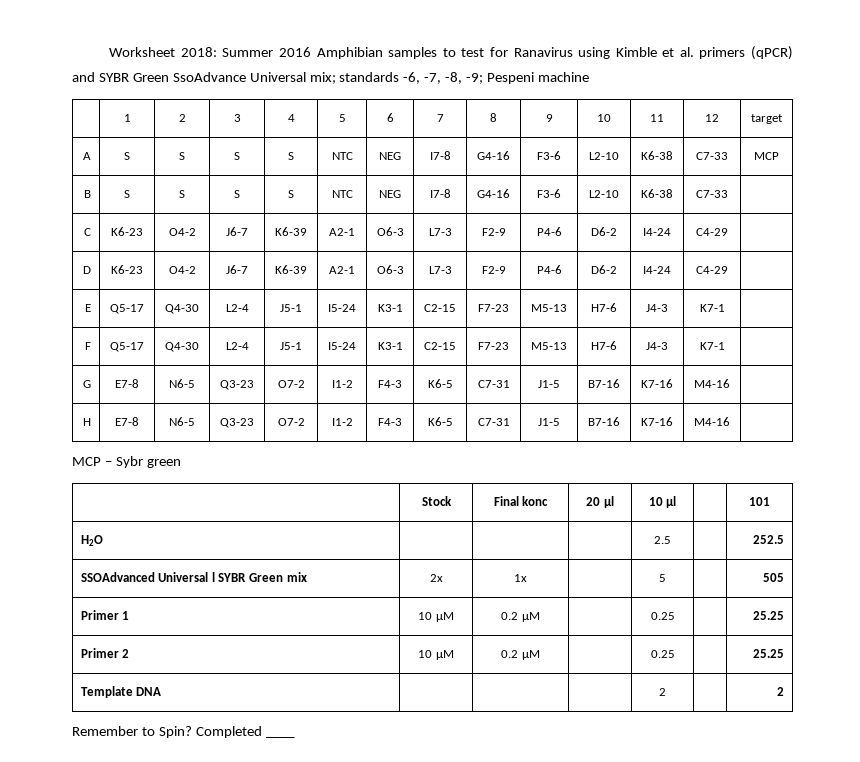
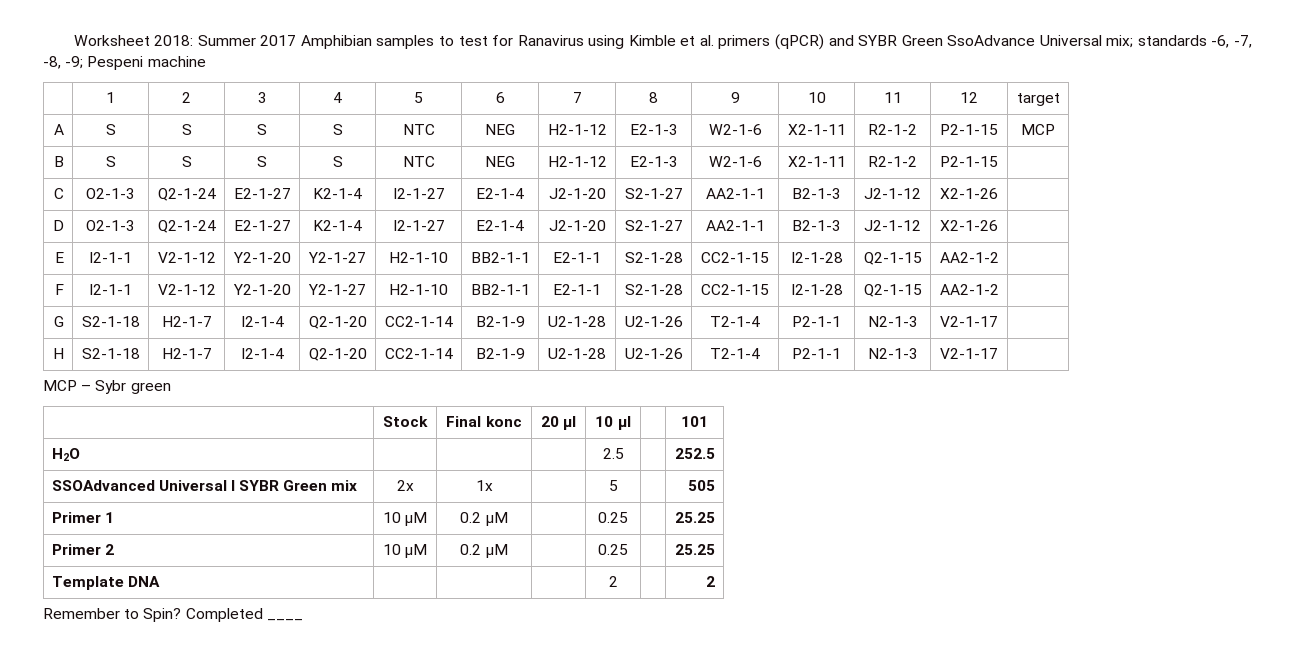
[279,47,312,57] 2016 -> [260,35,297,46] 2017
[429,151,451,160] [477,151,510,160] [537,151,561,160] [589,152,619,160] [641,151,673,160] [696,152,728,160] I7-8 | G4-16 | F3-6 | L2-10 | K6-38 | C7-33 -> [547,124,607,135] [629,124,678,135] [708,124,762,135] [787,124,846,135] [868,124,917,135] [940,124,998,135] H2-1-12 | E2-1-3 | W2-1-6 | X2-1-11 | R2-1-2 | P2-1-15
[429,189,451,198] [477,189,510,198] [537,189,561,198] [589,190,619,198] [641,189,673,198] [696,190,728,198] [84,228,92,236] [111,227,143,236] [168,228,196,236] [226,227,248,236] [275,227,307,236] [329,228,355,236] [376,227,404,236] [428,228,452,236] [481,228,506,236] [536,227,562,236] [591,227,617,236] [643,228,671,236] [696,228,728,236] [83,266,92,274] [111,265,143,274] [168,266,196,274] [226,265,248,274] [275,265,307,274] [329,266,355,274] [376,265,404,274] [428,266,452,274] [481,266,506,274] [536,265,562,274] [591,265,617,274] [643,266,671,274] [696,266,728,274] [85,304,92,312] [110,304,144,314] [165,304,199,314] [225,304,249,312] [280,304,302,312] [328,304,356,312] [377,304,403,312] [424,304,456,312] [478,304,509,312] [531,304,567,312] [591,303,617,312] [646,304,668,312] [699,304,725,312] [85,342,92,350] [110,342,144,352] [165,342,199,352] [225,342,249,350] [280,342,302,350] [328,342,356,350] [377,342,403,350] [424,342,456,350] [478,342,509,350] [531,342,567,350] [591,341,617,350] [646,342,668,350] [699,342,725,350] [83,380,92,388] [115,379,139,388] [169,379,195,388] [220,380,254,390] [277,380,305,388] [331,380,353,388] [378,380,402,388] [427,379,453,388] [477,380,510,388] [538,380,560,388] [588,379,620,388] [641,379,673,388] [694,379,730,388] [83,418,92,426] [115,417,139,426] [169,417,195,426] [220,418,254,428] [277,418,305,426] [331,418,353,426] [378,418,402,426] [427,417,453,426] [477,418,510,426] [538,418,560,426] [588,417,620,426] [641,417,673,426] [694,417,730,426] I7-8 | G4-16 | F3-6 | L2-10 | K6-38 | C7-33 | // C | K6-23 | O4-2 | J6-7 | K6-39 | A2-1 | O6-3 | L7-3 | F2-9 | P4-6 | D6-2 | I4-24 | C4-29 | // D | K6-23 | O4-2 | J6-7 | K6-39 | A2-1 | O6-3 | L7-3 | F2-9 | P4-6 | D6-2 | I4-24 | C4-29 | // E | Q5-17 | Q4-30 | L2-4 | J5-1 | I5-24 | K3-1 | C2-15 | F7-23 | M5-13 | H7-6 | J4-3 | K7-1 | // F | Q5-17 | Q4-30 | L2-4 | J5-1 | I5-24 | K3-1 | C2-15 | F7-23 | M5-13 | H7-6 | J4-3 | K7-1 | // G | E7-8 | N6-5 | Q3-23 | O7-2 | I1-2 | F4-3 | K6-5 | C7-31 | J1-5 | B7-16 | K7-16 | M4-16 | // H | E7-8 | N6-5 | Q3-23 | O7-2 | I1-2 | F4-3 | K6-5 | C7-31 | J1-5 | B7-16 | K7-16 | M4-16 -> [547,156,607,167] [629,156,678,167] [708,156,762,167] [787,156,846,167] [868,156,917,167] [940,156,998,167] [54,188,65,199] [86,188,135,199] [157,188,216,201] [233,188,291,199] [313,188,362,199] [392,188,445,199] [476,188,524,199] [548,188,606,199] [624,188,683,199] [705,188,765,199] [792,188,841,199] [864,188,921,199] [940,188,998,199] [53,220,65,231] [86,220,135,231] [157,220,216,233] [233,220,291,231] [313,220,362,231] [392,220,445,231] [476,220,524,231] [548,220,606,231] [624,220,683,231] [705,220,765,231] [792,220,841,231] [864,220,921,231] [940,220,998,231] [55,252,65,263] [89,252,132,263] [157,252,216,263] [232,252,291,263] [308,252,366,263] [389,252,448,263] [470,252,530,263] [553,252,601,263] [624,252,683,263] [701,252,769,263] [790,252,843,263] [863,252,922,265] [939,252,999,263] [55,284,65,295] [89,284,132,295] [157,284,216,295] [232,284,291,295] [308,284,366,295] [389,284,448,295] [470,284,530,295] [553,284,601,295] [624,284,683,295] [701,284,769,295] [790,284,843,295] [863,284,922,297] [939,284,999,295] [54,316,65,327] [81,316,140,327] [161,316,212,327] [240,316,284,327] [308,316,367,329] [384,316,453,327] [475,316,525,327] [548,316,606,327] [624,316,683,327] [710,316,760,327] [792,316,841,327] [867,316,918,327] [940,316,998,327] [53,348,65,359] [81,348,140,359] [161,348,212,359] [240,348,284,359] [308,348,367,361] [384,348,453,359] [475,348,525,359] [548,348,606,359] [624,348,683,359] [710,348,760,359] [792,348,841,359] [867,348,918,359] [940,348,998,359] H2-1-12 | E2-1-3 | W2-1-6 | X2-1-11 | R2-1-2 | P2-1-15 | // C | O2-1-3 | Q2-1-24 | E2-1-27 | K2-1-4 | I2-1-27 | E2-1-4 | J2-1-20 | S2-1-27 | AA2-1-1 | B2-1-3 | J2-1-12 | X2-1-26 | // D | O2-1-3 | Q2-1-24 | E2-1-27 | K2-1-4 | I2-1-27 | E2-1-4 | J2-1-20 | S2-1-27 | AA2-1-1 | B2-1-3 | J2-1-12 | X2-1-26 | // E | I2-1-1 | V2-1-12 | Y2-1-20 | Y2-1-27 | H2-1-10 | BB2-1-1 | E2-1-1 | S2-1-28 | CC2-1-15 | I2-1-28 | Q2-1-15 | AA2-1-2 | // F | I2-1-1 | V2-1-12 | Y2-1-20 | Y2-1-27 | H2-1-10 | BB2-1-1 | E2-1-1 | S2-1-28 | CC2-1-15 | I2-1-28 | Q2-1-15 | AA2-1-2 | // G | S2-1-18 | H2-1-7 | I2-1-4 | Q2-1-20 | CC2-1-14 | B2-1-9 | U2-1-28 | U2-1-26 | T2-1-4 | P2-1-1 | N2-1-3 | V2-1-17 | // H | S2-1-18 | H2-1-7 | I2-1-4 | Q2-1-20 | CC2-1-14 | B2-1-9 | U2-1-28 | U2-1-26 | T2-1-4 | P2-1-1 | N2-1-3 | V2-1-17

